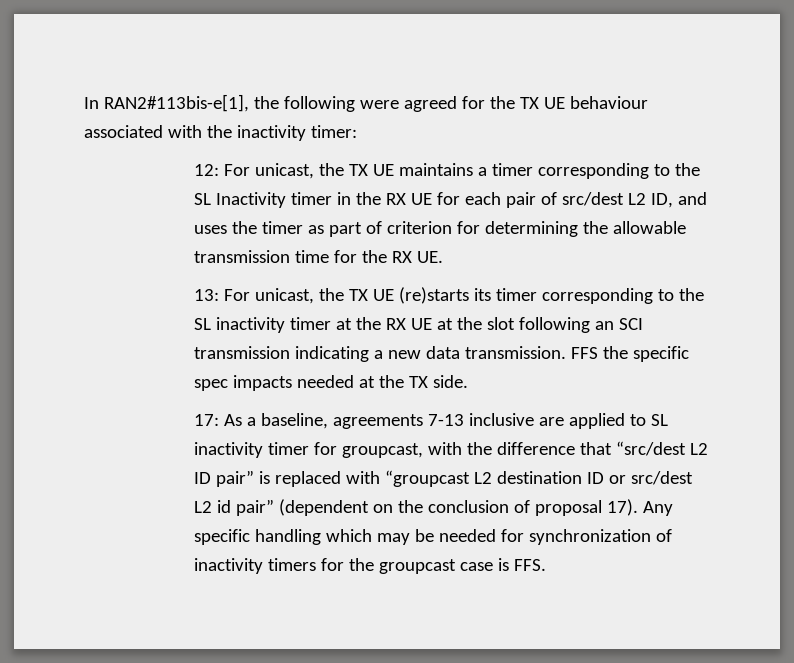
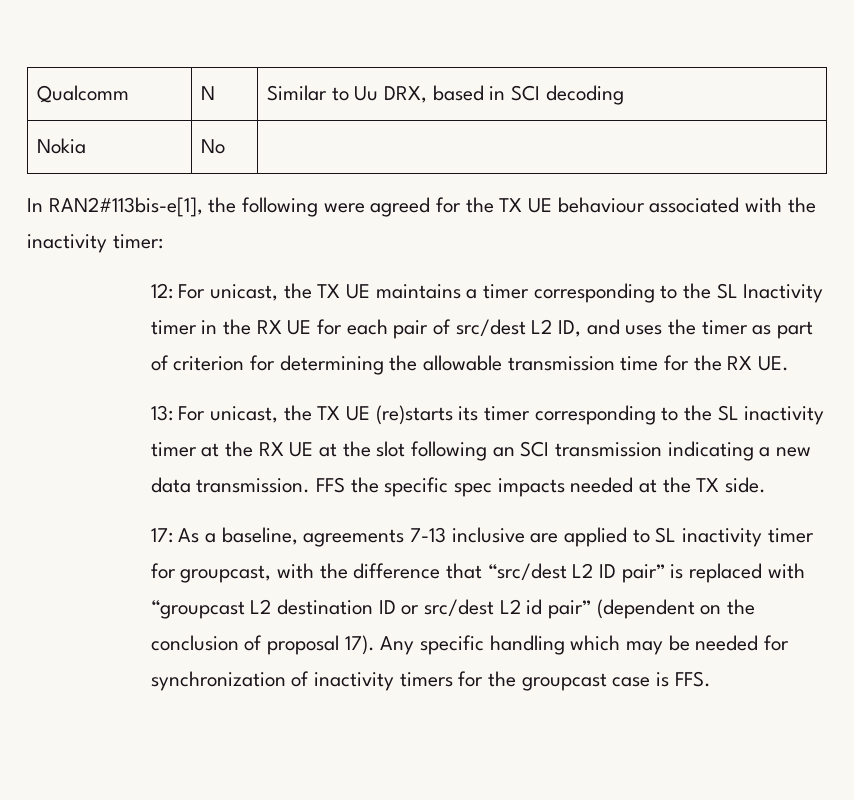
(84, 103) none -> [37,85,130,103] [201,86,216,100] [267,85,624,105] [37,138,87,154] [201,139,226,154] Qualcomm | N | Similar to Uu DRX, based in SCI decoding // Nokia | No | //

